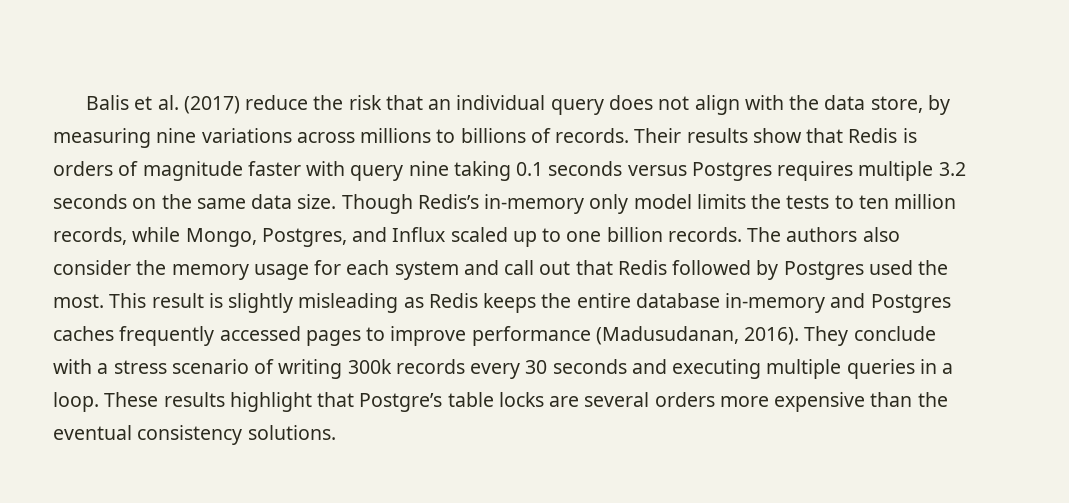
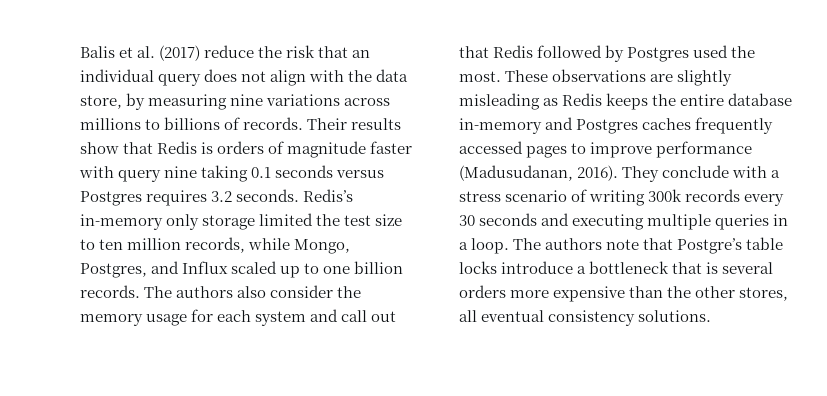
[858,161,966,181] [53,194,830,214] multiple 3.2 seconds on the same data size. Though Redis’s in-memory only model limits the tests -> [211,189,354,202] [80,213,403,230] 3.2 seconds. Redis’s in-memory only storage limited the test size
[109,293,223,308] This result is -> [505,69,674,82] These observations are
[104,392,312,412] These results highlight -> [513,238,640,250] The authors note
[549,396,580,407] are -> [501,261,719,274] introduce a bottleneck that is
(948, 399) none -> [695,286,789,301] [459,310,477,322] other stores, all

